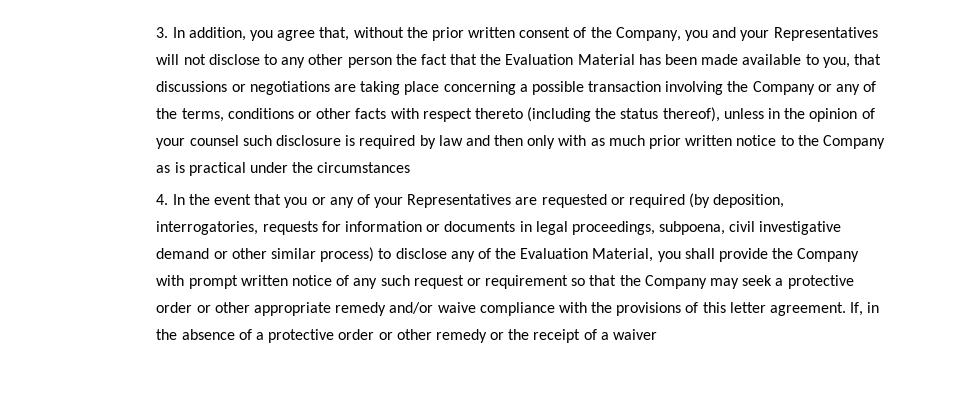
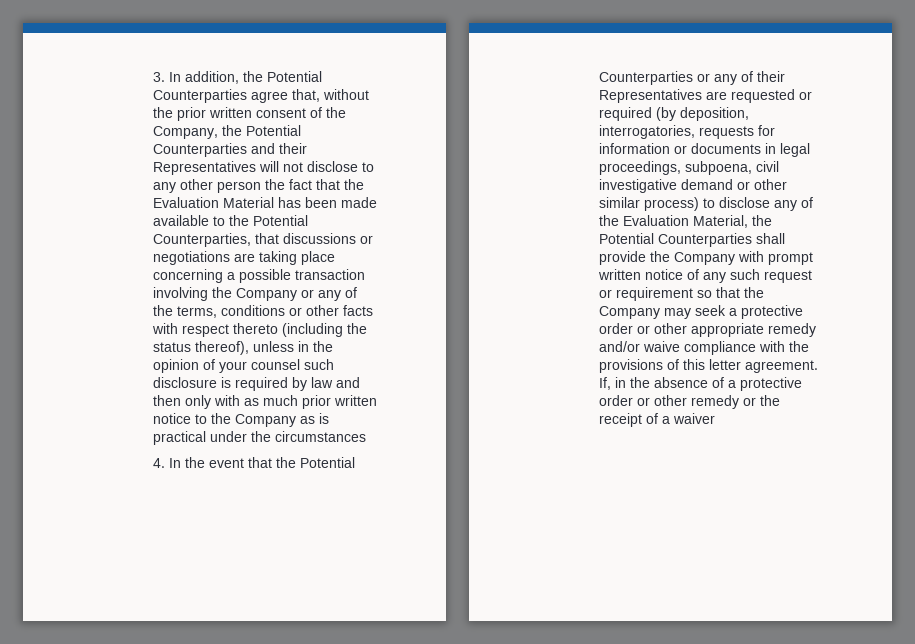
[249,30,273,41] you -> [242,71,322,82] [152,89,247,103] the Potential Counterparties
[684,27,770,41] you and your -> [221,125,301,136] [152,143,307,157] the Potential Counterparties and their
[822,57,850,68] you, -> [228,215,308,226] [152,233,251,247] the Potential Counterparties,
[284,194,404,208] you or any of your -> [275,457,355,468] [598,71,785,85] the Potential Counterparties or any of their
[657,251,681,262] you -> [751,215,772,226] [598,233,752,247] the Potential Counterparties

